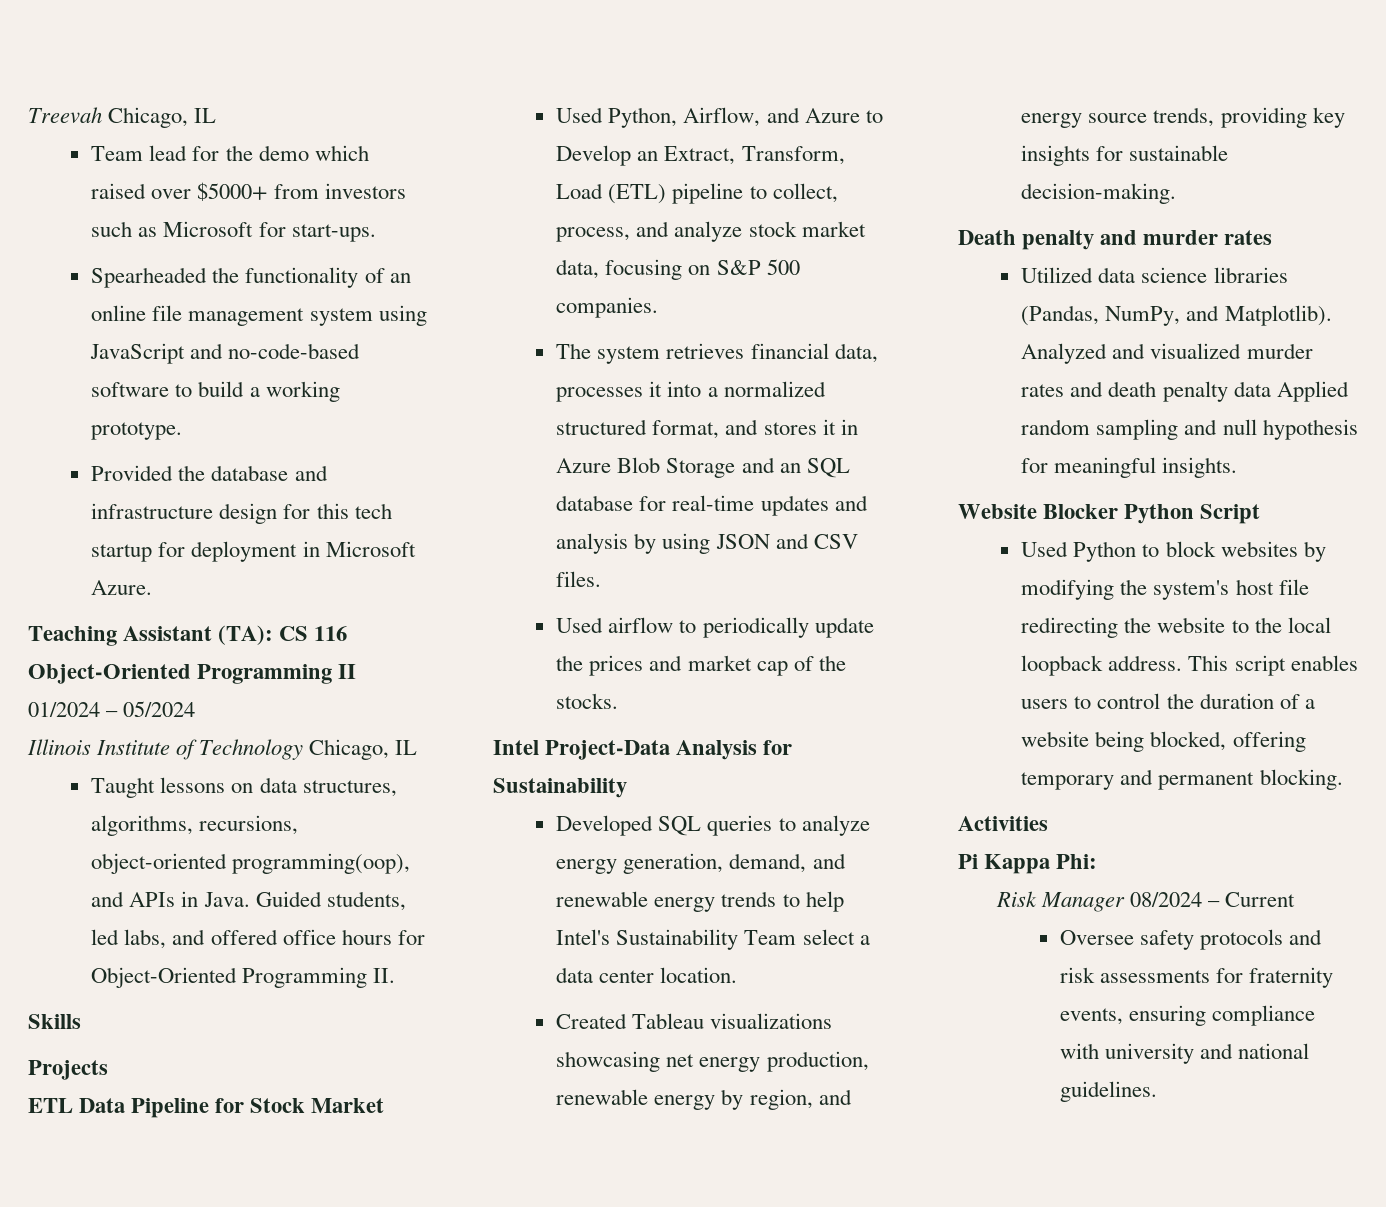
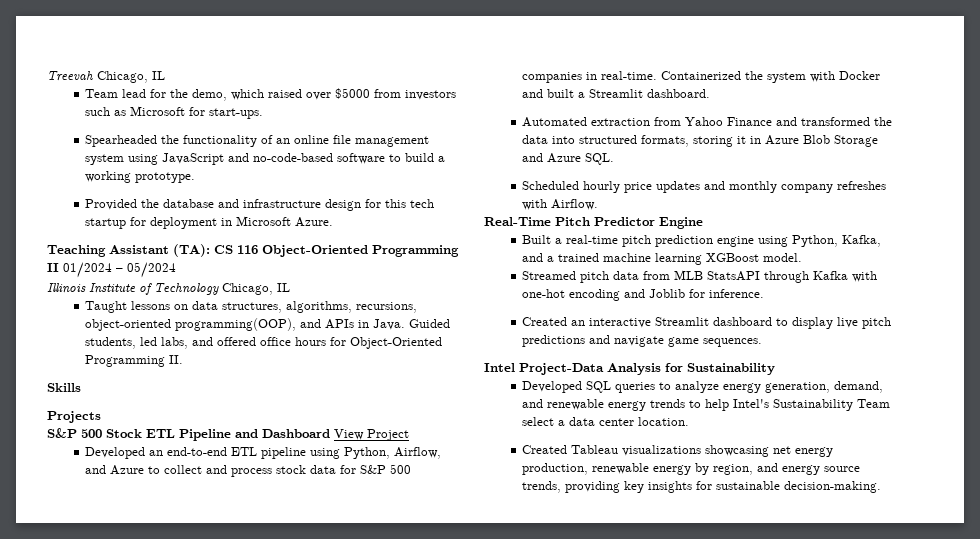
[258,145,309,161] demo -> [192,89,228,101] demo,
[197,182,268,201] $5000+ -> [335,88,371,99] $5000
[232,853,411,874] programming(oop), -> [175,318,297,331] programming(OOP),
[28,1098,385,1118] [556,107,604,123] ETL Data Pipeline for Stock Market // Used -> [47,428,409,441] [85,447,341,459] S&P 500 Stock ETL Pipeline and Dashboard View Project // Developed an end-to-end ETL pipeline using
[556,145,845,166] [556,183,838,204] [556,221,866,242] [556,259,800,280] [556,297,659,318] [556,343,878,364] [556,381,826,402] [556,419,817,439] Develop an Extract, Transform, Load (ETL) pipeline to collect, process, and analyze stock market data, focusing on S&P 500 companies. // The system retrieves financial data, processes it into a normalized structured format, and stores -> [164,464,412,477] [522,71,881,83] [522,89,711,98] [522,117,893,127] [522,135,734,147] collect and process stock data for S&P 500 companies in real-time. Containerized the system with Docker and built a Streamlit dashboard. // Automated extraction from Yahoo Finance and transformed the data into structured formats, storing
[779,458,850,478] [556,495,868,516] [556,533,858,554] [556,571,602,587] [556,617,874,638] [556,655,846,676] [556,693,619,709] an SQL database for real-time updates and analysis by using JSON and CSV files. // Used airflow to periodically update the prices and market cap of the stocks. -> [547,153,615,165] [522,181,887,193] [522,199,599,210] [484,217,703,229] [522,235,882,247] [522,253,803,265] [522,270,878,283] [522,289,765,301] [522,317,892,329] [522,335,763,347] Azure SQL. // Scheduled hourly price updates and monthly company refreshes with Airflow. // Real-Time Pitch Predictor Engine // Built a real-time pitch prediction engine using Python, Kafka, and a trained machine learning XGBoost model. // Streamed pitch data from MLB StatsAPI through Kafka with one-hot encoding and Joblib for inference. // Created an interactive Streamlit dashboard to display live pitch predictions and navigate game sequences.
[958,230,1273,250] [1021,267,1288,283] [1021,305,1332,326] [1021,343,1313,364] [1021,381,1349,402] [1021,419,1358,440] [1021,457,1238,478] [958,504,1261,524] [1021,541,1326,562] [1021,579,1309,600] [1021,617,1331,638] [1021,655,1358,676] [1021,693,1315,709] [1021,731,1306,752] [1021,769,1343,790] [958,816,1048,831] [958,854,1098,874] [995,891,1295,912] [1059,929,1323,950] [1059,967,1334,988] [1059,1005,1316,1026] [1059,1043,1310,1064] [1059,1081,1157,1102] // Death penalty and murder rates // Utilized data science libraries (Pandas, NumPy, and Matplotlib). Analyzed and visualized murder rates and death penalty data Applied random sampling and null hypothesis for meaningful insights. // Website Blocker Python Script // Used Python to block websites by modifying the system's host file redirecting the website to the local loopback address. This script enables users to control the duration of a website being blocked, offering temporary and permanent blocking. // Activities // Pi Kappa Phi: // Risk Manager 08/2024 – Current // Oversee safety protocols and risk assessments for fraternity events, ensuring compliance with university and national guidelines. -> (882, 487) none

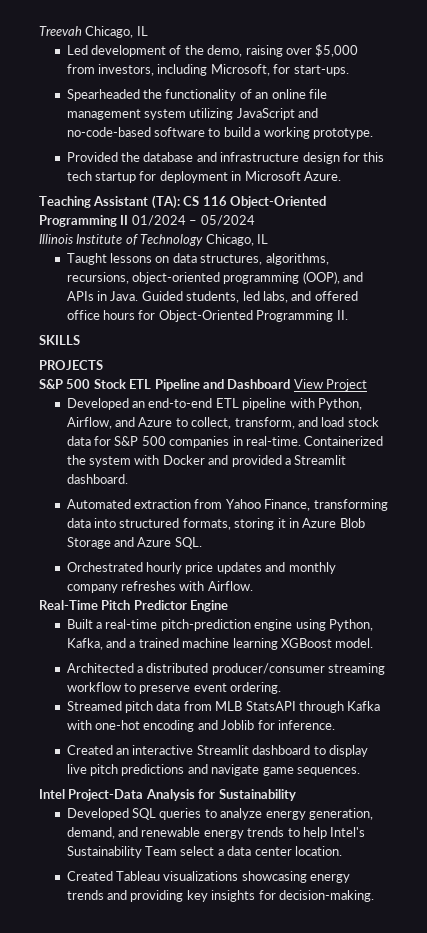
[85,88,457,101] [85,106,186,116] Team lead for the demo, which raised over $5000 from investors such as Microsoft -> [66,44,359,57] [66,64,270,76] Led development of the demo, raising over $5,000 from investors, including Microsoft,
[128,154,159,165] using -> [189,108,234,120] utilizing
[175,318,297,331] programming(OOP), -> [223,271,340,284] programming (OOP),
[47,383,81,392] [47,411,101,423] Skills // Projects -> [39,335,80,345] [39,360,103,370] SKILLS // PROJECTS
[310,448,341,459] using -> [289,398,315,408] with
[164,465,273,477] collect and process -> [191,417,345,429] collect, transform, and load
[547,89,575,98] built -> [231,455,282,467] provided
[727,117,893,126] Finance and transformed the -> [264,499,388,511] Finance, transforming
[522,181,580,190] Scheduled -> [66,562,143,572] Orchestrated
[622,235,714,247] pitch prediction -> [160,619,251,631] pitch-prediction
(803, 257) none -> [66,663,386,675] [66,682,282,694] // Architected a distributed producer/consumer streaming workflow to preserve event ordering.
[773,446,834,457] [522,463,861,475] [522,481,562,493] net energy production, renewable energy by region, and energy source trends, -> [310,874,351,883] [66,890,128,900] energy trends and
[716,481,781,490] sustainable -> (276, 895) none

